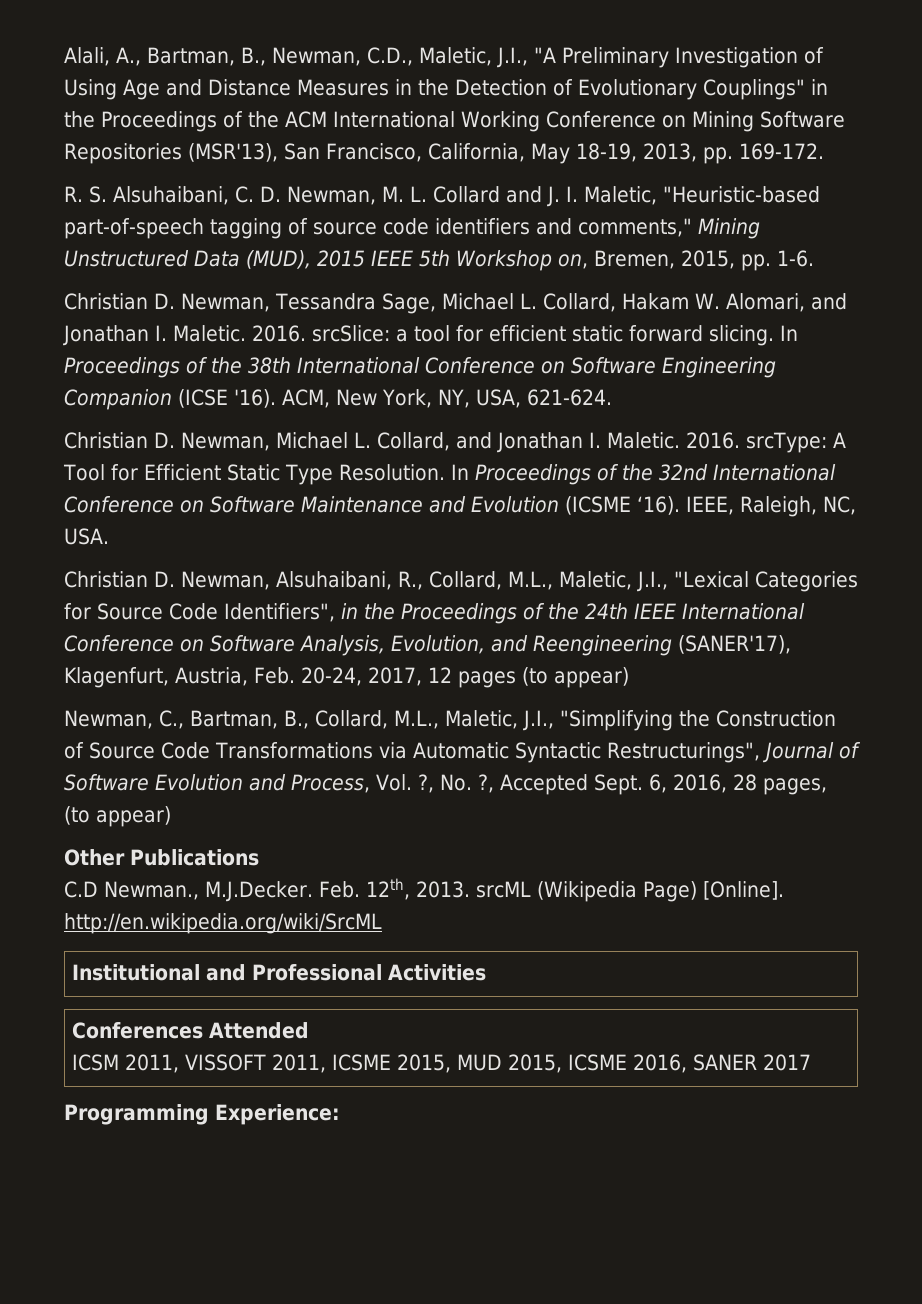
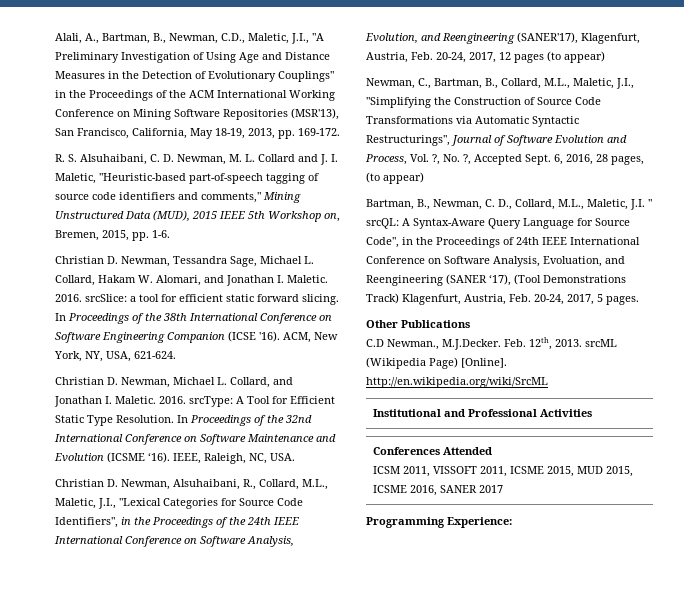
(171, 816) none -> [366,199,652,210] [366,218,630,229] [366,237,640,248] [366,256,625,267] [366,274,626,286] [366,293,639,305] // Bartman, B., Newman, C. D., Collard, M.L., Maletic, J.I. " srcQL: A Syntax-Aware Query Language for Source Code", in the Proceedings of 24th IEEE International Conference on Software Analysis, Evoluation, and Reengineering (SANER ‘17), (Tool Demonstrations Track) Klagenfurt, Austria, Feb. 20-24, 2017, 5 pages.

